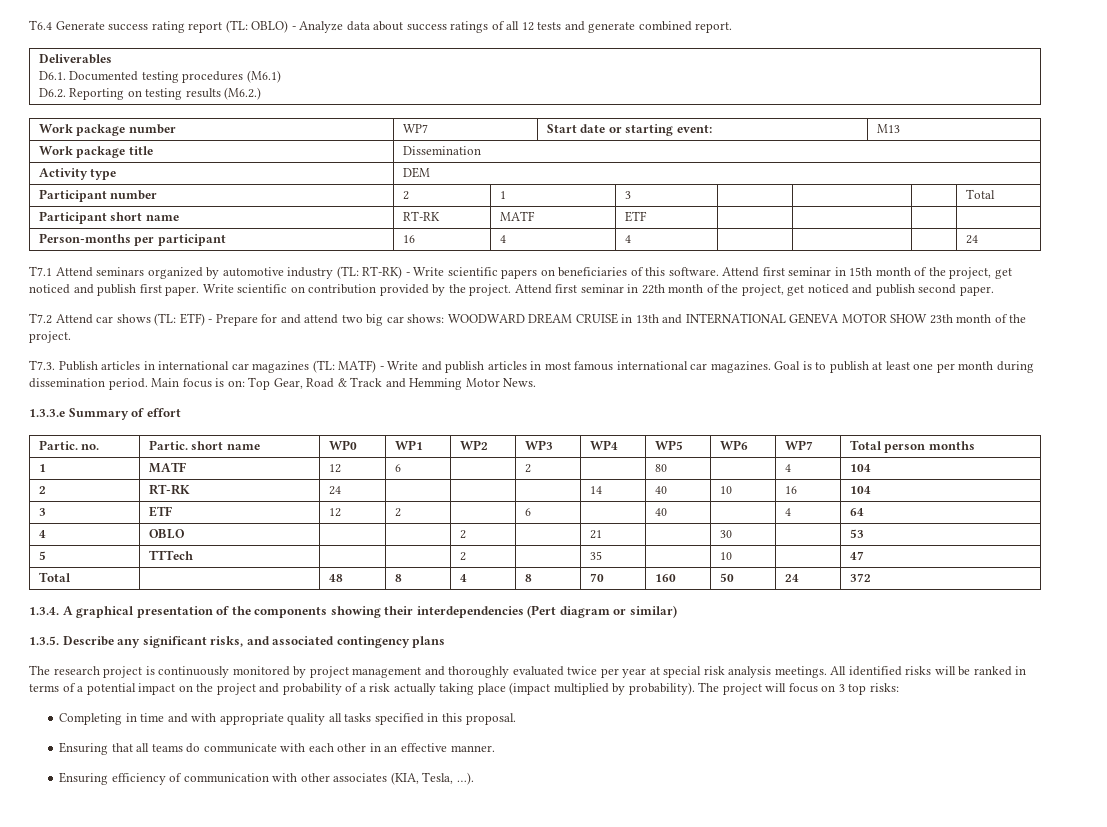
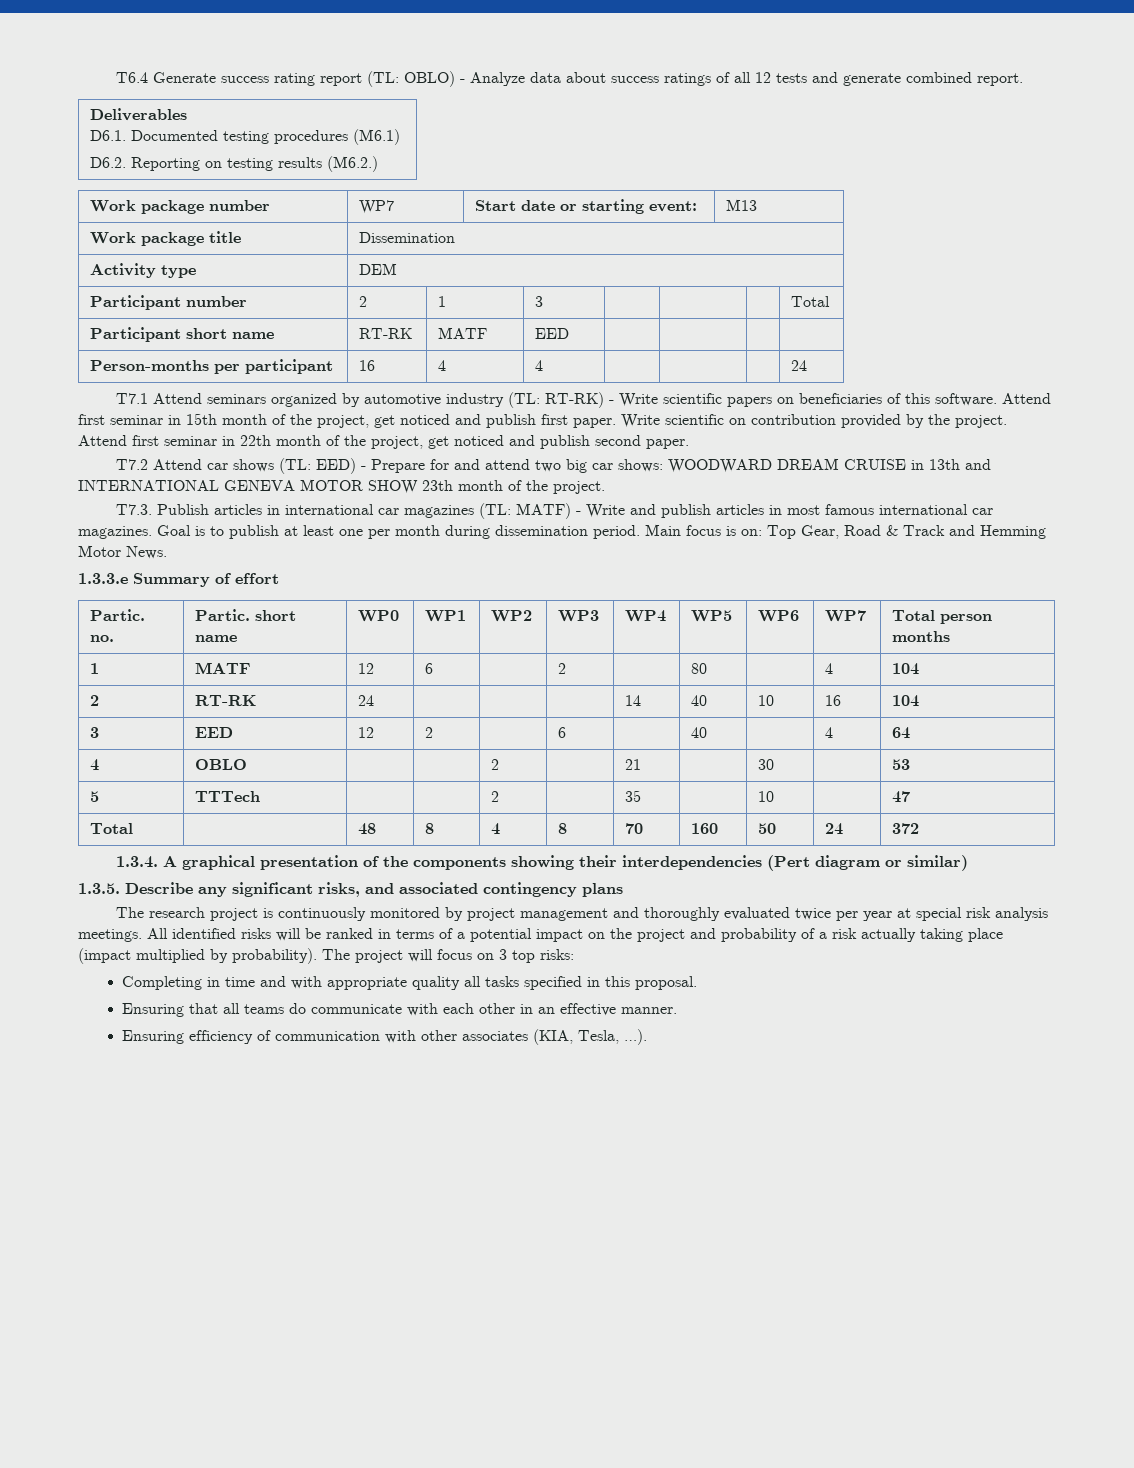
[624,211,647,222] ETF -> [535,328,570,339] EED
[179,313,205,326] ETF) -> [316,458,357,474] EED)
[148,506,172,517] ETF -> [195,727,234,738] EED

